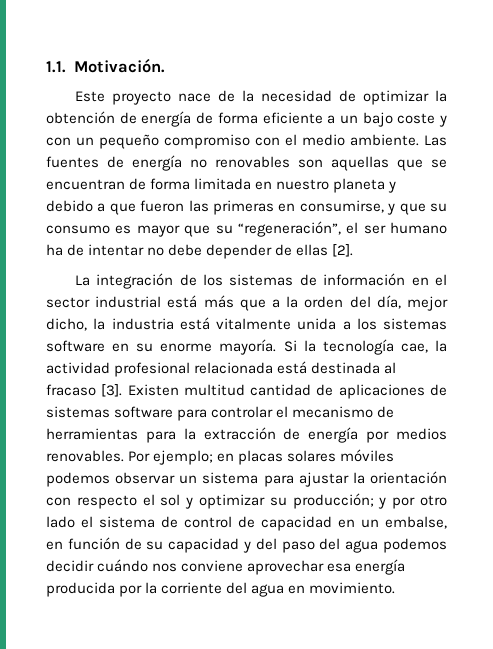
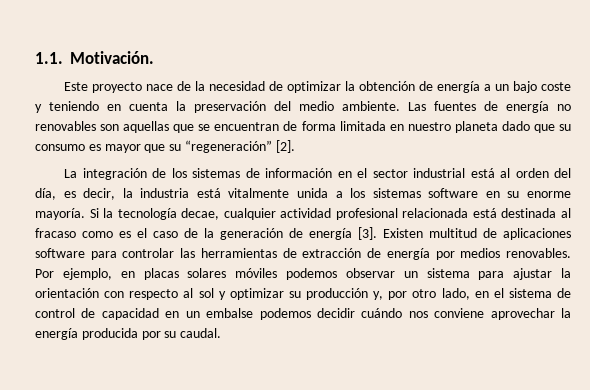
[196,112,323,124] de forma eficiente -> (481, 87) none
[46,134,297,149] con un pequeño compromiso con el -> [49,101,291,113] teniendo en cuenta la preservación del
[388,181,397,193] [46,200,396,215] y debido a que fueron las primeras en consumirse, y -> [501,121,530,131] dado
[237,221,447,237] [46,244,329,259] “regeneración”, el ser humano ha de intentar no debe depender de ellas -> [184,140,272,153] “regeneración”
[203,295,299,311] más que a la -> [500,168,511,178] al
[406,296,448,311] [46,318,87,331] mejor dicho, -> [63,188,116,200] es decir,
[400,340,447,353] cae, la -> [181,208,276,220] decae, cualquier
(96, 390) none -> [82,228,352,240] como es el caso de la generación de energía
[250,384,312,396] cantidad -> (477, 233) none
[430,384,447,396] [46,406,110,418] de sistemas -> (571, 234) none
[276,406,395,418] [46,428,196,443] el mecanismo de herramientas para la -> [180,248,297,258] las herramientas de
[153,450,214,465] ejemplo; -> [62,268,112,280] ejemplo,
[142,494,155,506] el -> [183,288,194,298] al
[292,493,448,509] [46,516,75,528] producción; y por otro lado -> [306,288,489,300] producción y, por otro lado, en
[385,516,447,529] [46,537,379,553] embalse, en función de su capacidad y del paso del agua -> [206,308,254,318] embalse
[327,563,352,572] esa -> [561,308,572,318] la
[145,582,396,597] la corriente del agua en movimiento. -> [164,328,222,338] su caudal.

